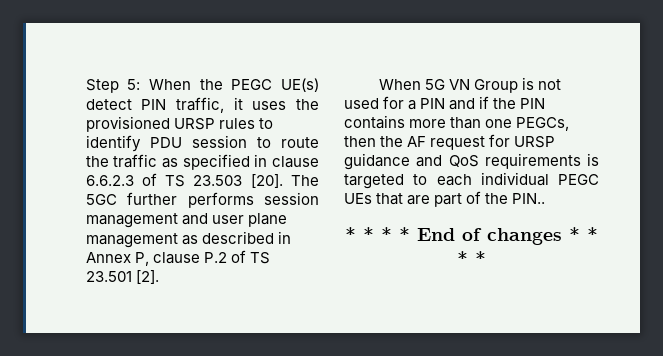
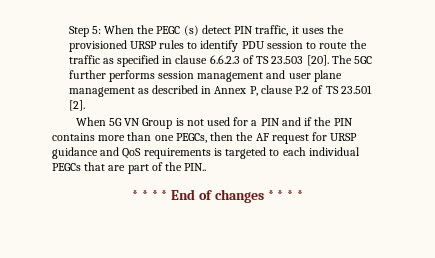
[281,78,319,92] UE(s) -> [183,25,199,36] (s)
[558,174,599,185] [344,193,372,204] PEGC UEs -> [52,163,81,171] PEGCs

